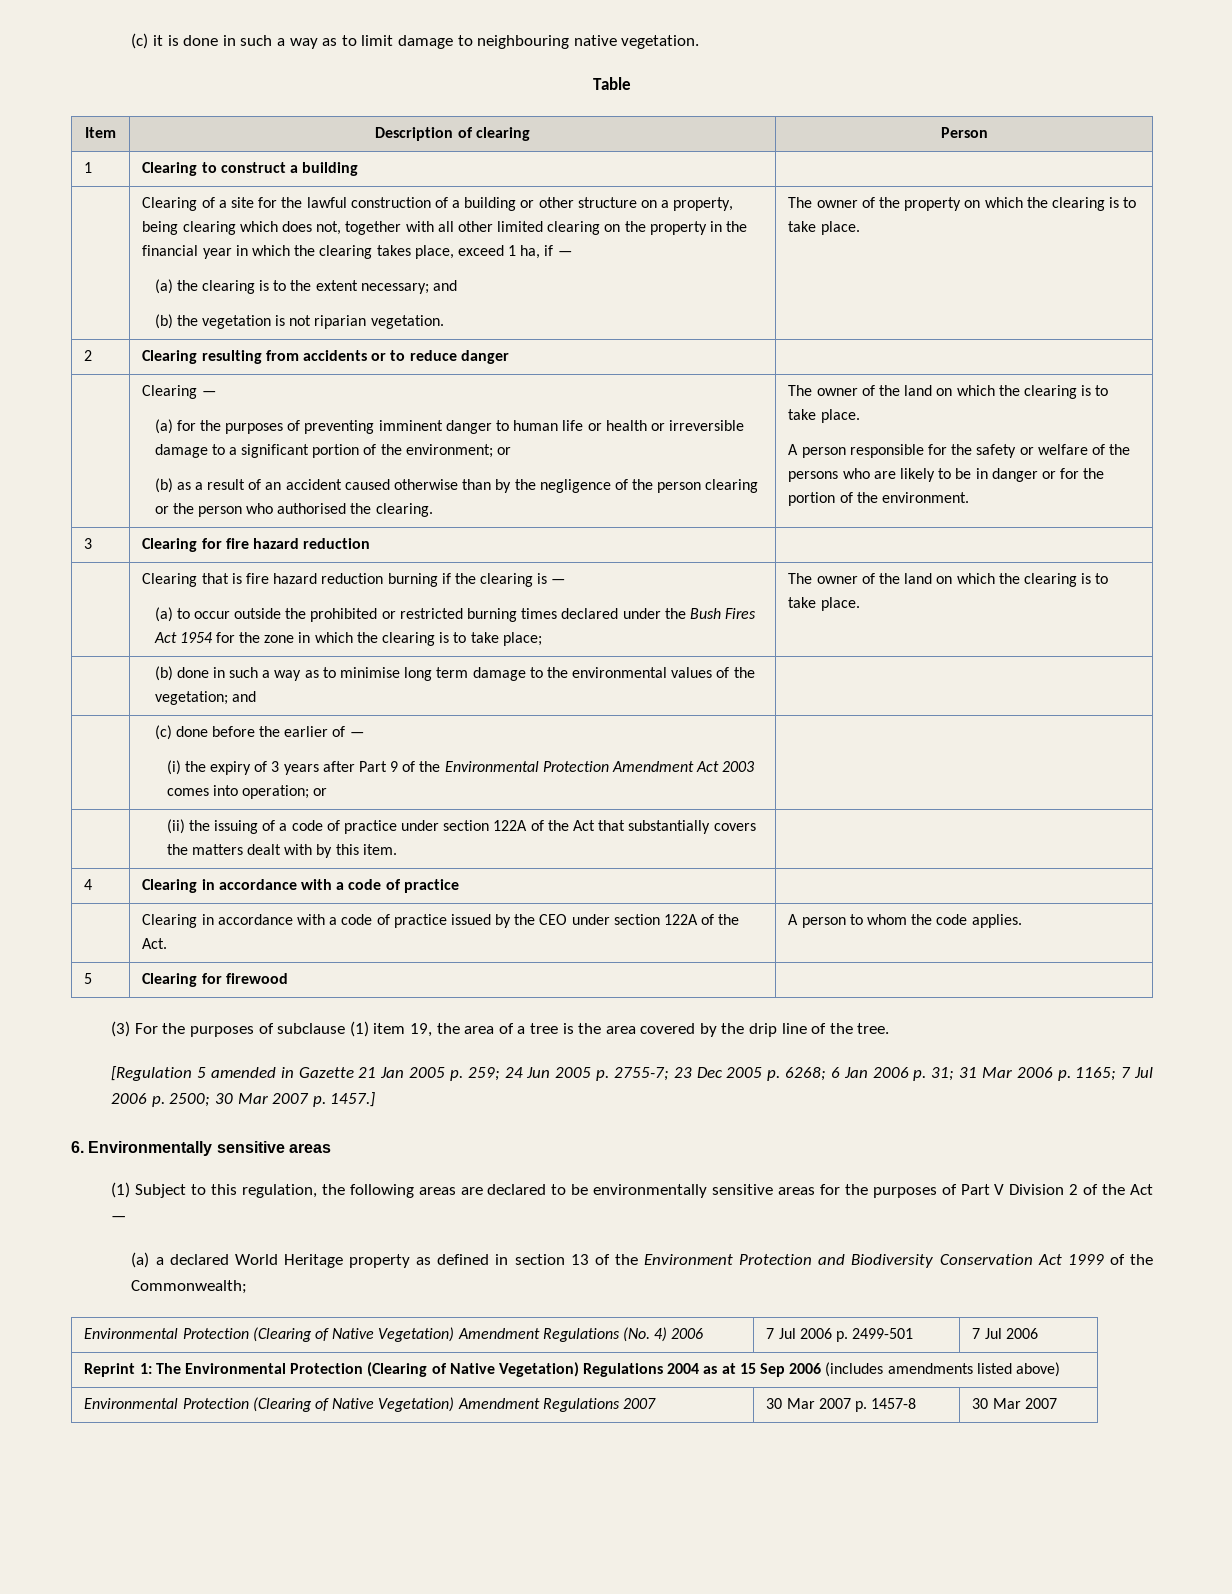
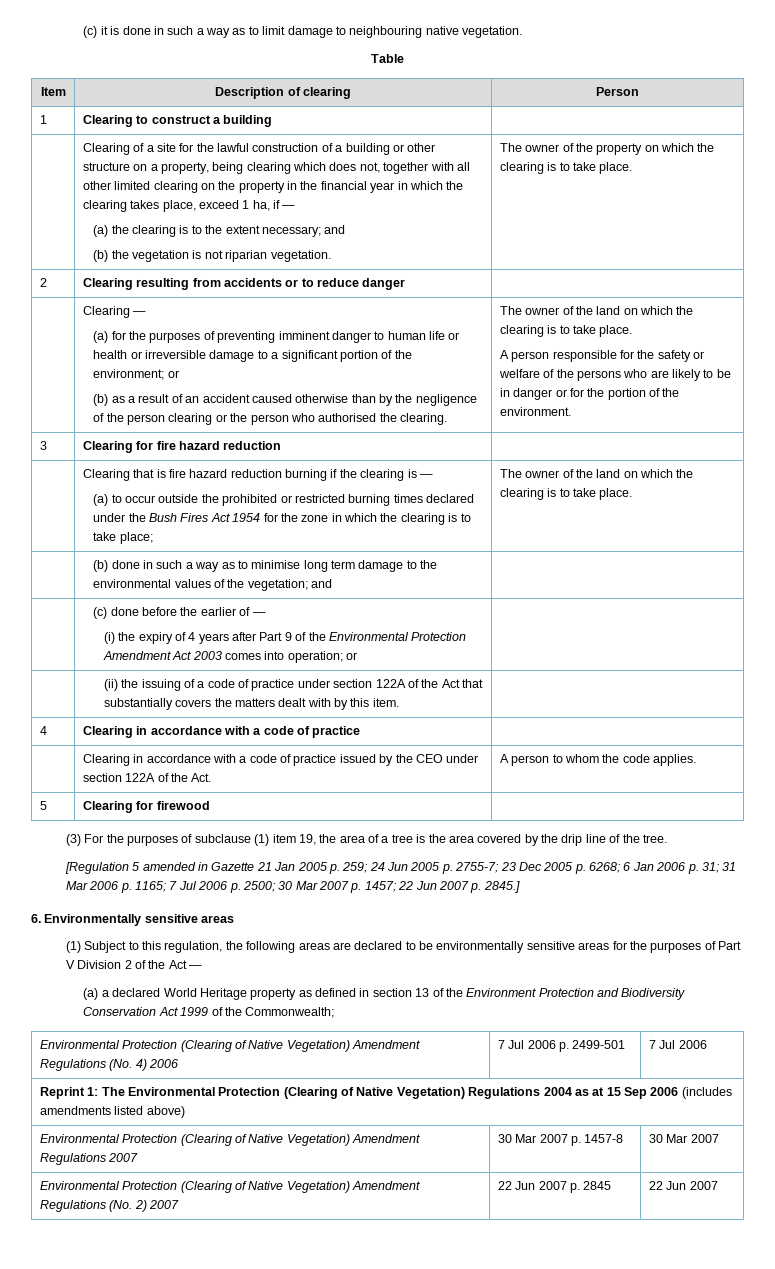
[271,761,280,772] 3 -> [188,632,196,641] 4
[330,1092,376,1107] 1457.] -> [364,881,520,893] 1457; 22 Jun 2007 p. 2845.]
(1057, 1403) none -> [39,1181,421,1193] [39,1200,179,1212] [497,1181,612,1193] [648,1181,718,1190] // Environmental Protection (Clearing of Native Vegetation) Amendment Regulations (No. 2) 2007 | 22 Jun 2007 p. 2845 | 22 Jun 2007

